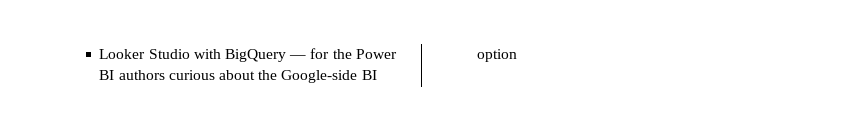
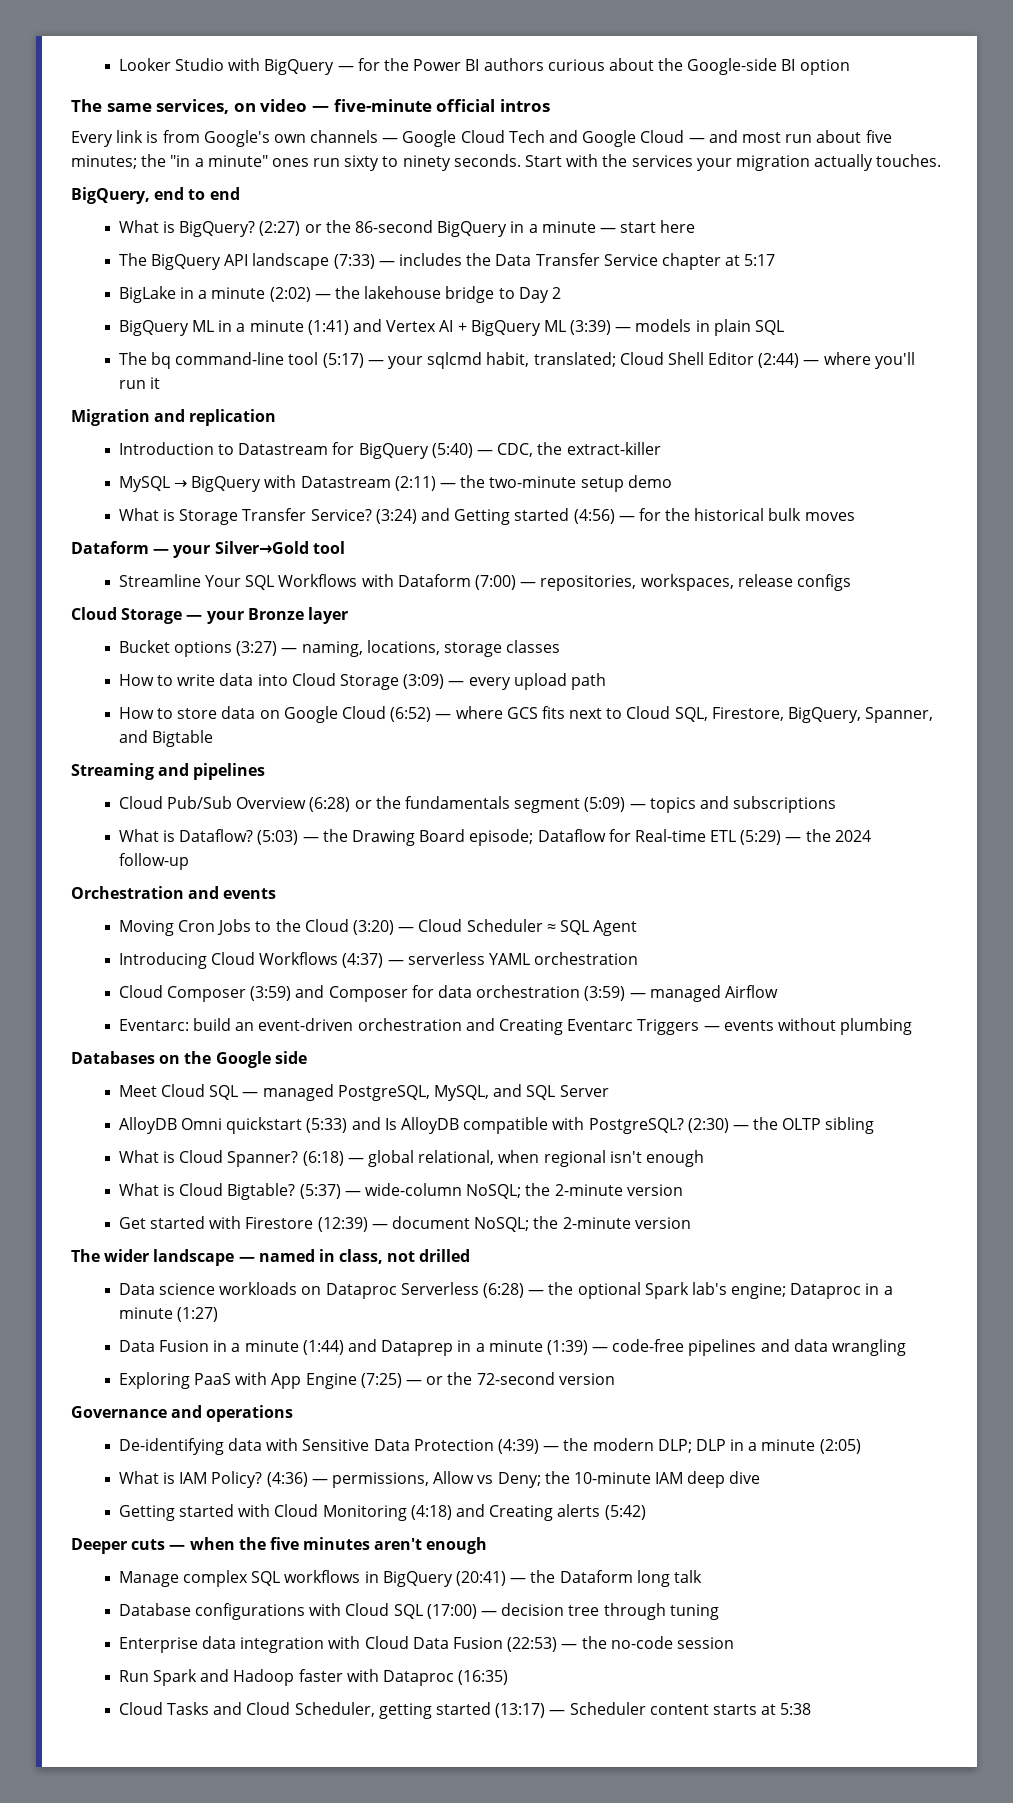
(518, 55) none -> [71,99,550,114] [71,130,892,147] [71,154,942,171] [71,187,240,204] [118,220,696,237] [118,253,776,270] [118,286,561,303] [118,319,785,336] [118,352,915,369] [118,377,161,389] [71,409,277,426] [118,442,661,459] [118,475,672,492] [118,508,855,525] [71,541,345,558] [118,574,851,591] [71,607,348,624] [118,640,561,657] [118,673,606,690] [118,706,934,723] [118,730,214,747] [71,763,266,780] [118,796,837,813] [118,829,871,846] [118,853,189,870] [71,886,277,899] [118,919,638,936] [118,952,639,969] [118,985,778,1002] [118,1018,913,1035] [71,1051,307,1068] [118,1084,609,1101] [118,1117,875,1134] [118,1150,704,1167] [118,1183,683,1200] [118,1216,691,1232] [71,1249,471,1266] [118,1282,893,1299] [118,1307,219,1322] [118,1339,907,1356] [118,1372,615,1389] [71,1405,294,1422] [118,1438,861,1455] [118,1471,761,1488] [118,1504,646,1521] [71,1537,488,1554] [118,1570,702,1587] [118,1603,719,1620] [118,1636,734,1653] [118,1669,509,1686] [118,1702,812,1719] // The same services, on video — five-minute official intros // Every link is from Google's own channels — Google Cloud Tech and Google Cloud — and most run about five minutes; the "in a minute" ones run sixty to ninety seconds. Start with the services your migration actually touches. // BigQuery, end to end // What is BigQuery? (2:27) or the 86-second BigQuery in a minute — start here // The BigQuery API landscape (7:33) — includes the Data Transfer Service chapter at 5:17 // BigLake in a minute (2:02) — the lakehouse bridge to Day 2 // BigQuery ML in a minute (1:41) and Vertex AI + BigQuery ML (3:39) — models in plain SQL // The bq command-line tool (5:17) — your sqlcmd habit, translated; Cloud Shell Editor (2:44) — where you'll run it // Migration and replication // Introduction to Datastream for BigQuery (5:40) — CDC, the extract-killer // MySQL → BigQuery with Datastream (2:11) — the two-minute setup demo // What is Storage Transfer Service? (3:24) and Getting started (4:56) — for the historical bulk moves // Dataform — your Silver→Gold tool // Streamline Your SQL Workflows with Dataform (7:00) — repositories, workspaces, release configs // Cloud Storage — your Bronze layer // Bucket options (3:27) — naming, locations, storage classes // How to write data into Cloud Storage (3:09) — every upload path // How to store data on Google Cloud (6:52) — where GCS fits next to Cloud SQL, Firestore, BigQuery, Spanner, and Bigtable // Streaming and pipelines // Cloud Pub/Sub Overview (6:28) or the fundamentals segment (5:09) — topics and subscriptions // What is Dataflow? (5:03) — the Drawing Board episode; Dataflow for Real-time ETL (5:29) — the 2024 follow-up // Orchestration and events // Moving Cron Jobs to the Cloud (3:20) — Cloud Scheduler ≈ SQL Agent // Introducing Cloud Workflows (4:37) — serverless YAML orchestration // Cloud Composer (3:59) and Composer for data orchestration (3:59) — managed Airflow // Eventarc: build an event-driven orchestration and Creating Eventarc Triggers — events without plumbing // Databases on the Google side // Meet Cloud SQL — managed PostgreSQL, MySQL, and SQL Server // AlloyDB Omni quickstart (5:33) and Is AlloyDB compatible with PostgreSQL? (2:30) — the OLTP sibling // What is Cloud Spanner? (6:18) — global relational, when regional isn't enough // What is Cloud Bigtable? (5:37) — wide-column NoSQL; the 2-minute version // Get started with Firestore (12:39) — document NoSQL; the 2-minute version // The wider landscape — named in class, not drilled // Data science workloads on Dataproc Serverless (6:28) — the optional Spark lab's engine; Dataproc in a minute (1:27) // Data Fusion in a minute (1:44) and Dataprep in a minute (1:39) — code-free pipelines and data wrangling // Exploring PaaS with App Engine (7:25) — or the 72-second version // Governance and operations // De-identifying data with Sensitive Data Protection (4:39) — the modern DLP; DLP in a minute (2:05) // What is IAM Policy? (4:36) — permissions, Allow vs Deny; the 10-minute IAM deep dive // Getting started with Cloud Monitoring (4:18) and Creating alerts (5:42) // Deeper cuts — when the five minutes aren't enough // Manage complex SQL workflows in BigQuery (20:41) — the Dataform long talk // Database configurations with Cloud SQL (17:00) — decision tree through tuning // Enterprise data integration with Cloud Data Fusion (22:53) — the no-code session // Run Spark and Hadoop faster with Dataproc (16:35) // Cloud Tasks and Cloud Scheduler, getting started (13:17) — Scheduler content starts at 5:38

